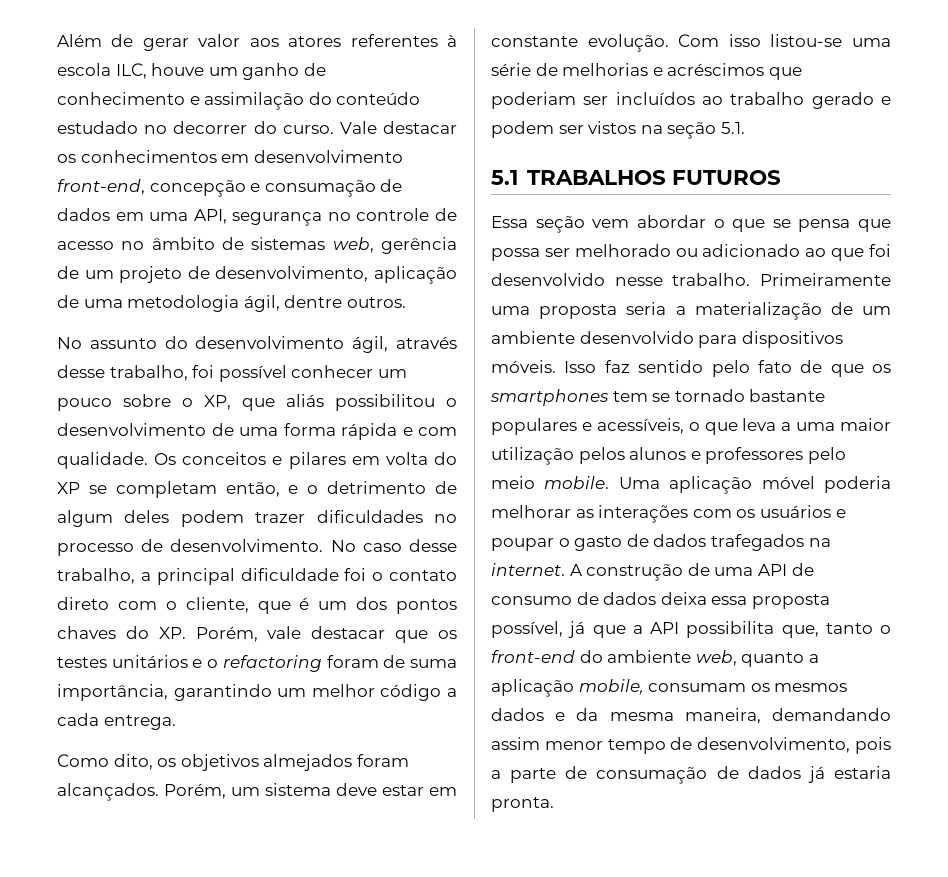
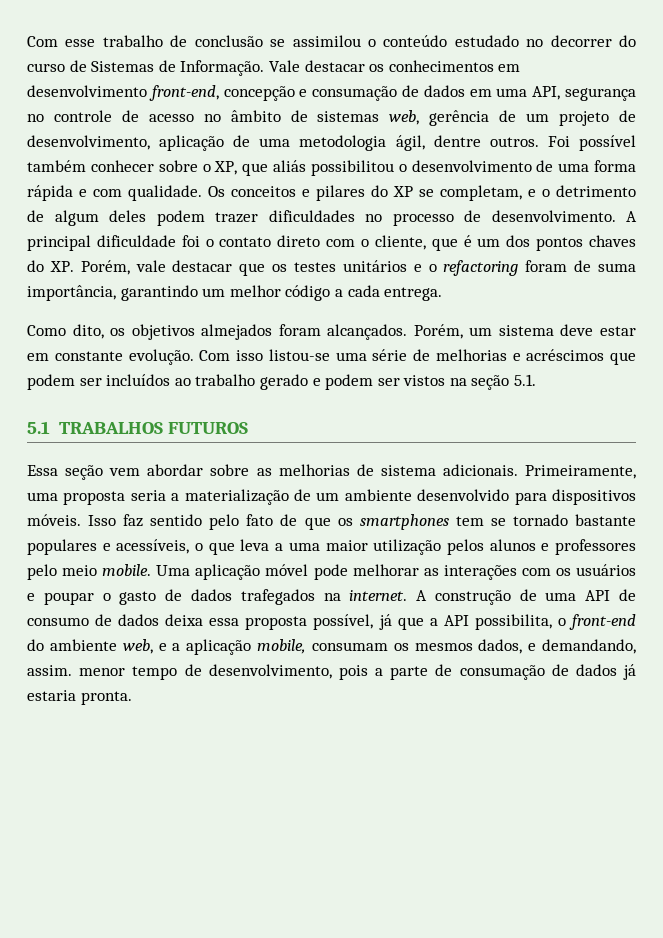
[57,34,457,51] [57,63,326,80] [57,92,332,110] Além de gerar valor aos atores referentes à escola ILC, houve um ganho de conhecimento e assimilação do -> [27,35,376,47] Com esse trabalho de conclusão se assimilou o
[282,125,334,134] curso. -> [27,60,265,76] curso de Sistemas de Informação.
[57,336,458,353] [57,365,407,382] [57,398,112,411] // No assunto do desenvolvimento ágil, através desse trabalho, foi possível conhecer um pouco -> [547,135,636,151] [27,160,154,172] Foi possível também conhecer
[351,452,428,465] em volta -> (365, 193) none
[115,481,280,498] completam então, -> [440,185,522,201] completam,
[330,539,457,552] [57,568,151,584] No caso desse trabalho, a -> [626,211,637,222] A
[491,92,576,109] poderiam -> [27,374,75,390] podem
[713,219,891,232] [491,244,891,261] [491,273,891,286] o que se pensa que possa ser melhorado ou adicionado ao que foi desenvolvido nesse trabalho. Primeiramente -> [210,464,637,479] sobre as melhorias de sistema adicionais. Primeiramente,
[824,476,891,493] poderia -> [313,564,348,580] pode
[686,621,873,638] possibilita que, tanto -> [474,614,552,630] possibilita,
[741,652,805,667] quanto -> [158,643,167,651] e
[491,708,891,724] [491,737,540,750] dados e da mesma maneira, demandando assim -> [478,639,636,654] [27,665,72,676] dados, e demandando, assim.

